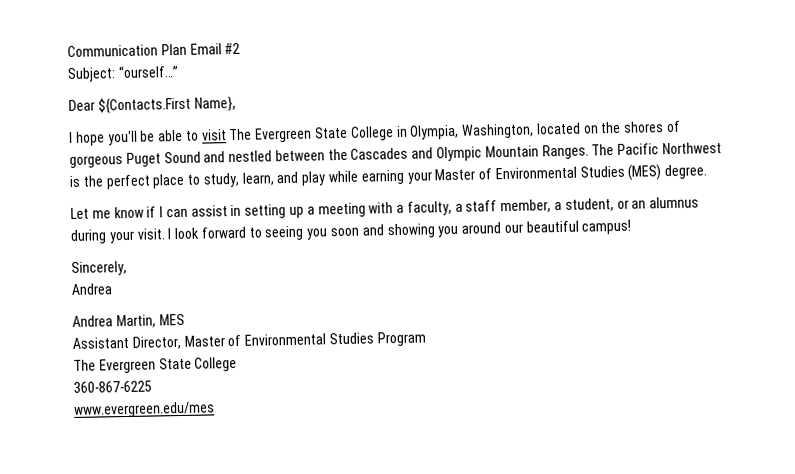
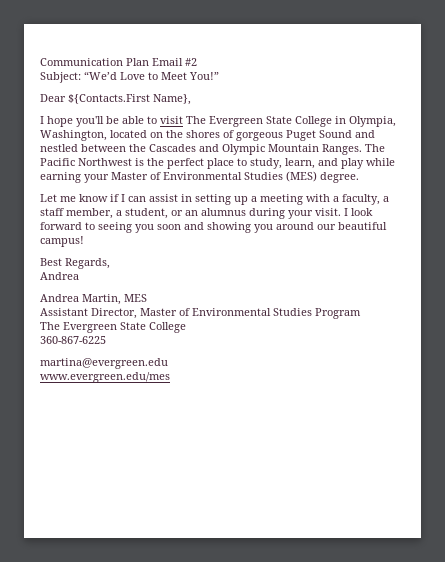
[117,64,179,79] “ourself…” -> [84,71,219,80] “We’d Love to Meet You!”
[71,260,127,276] Sincerely, -> [40,258,110,269] Best Regards,
(152, 386) none -> [40,358,168,369] // martina@evergreen.edu

